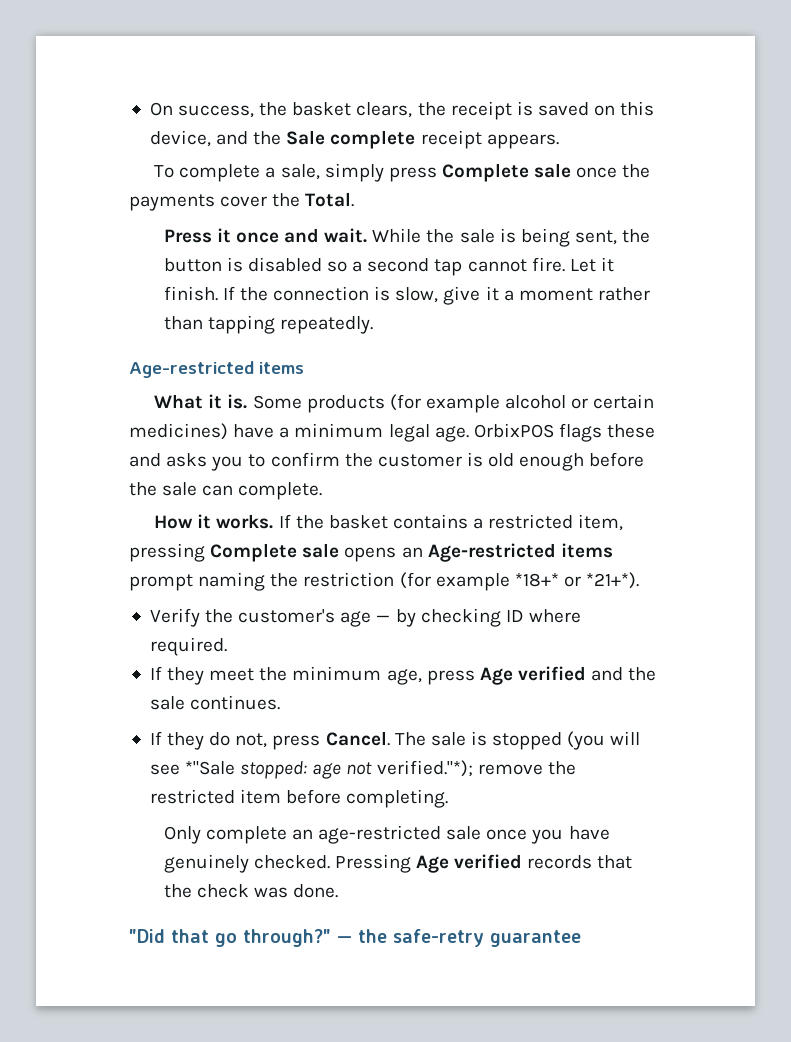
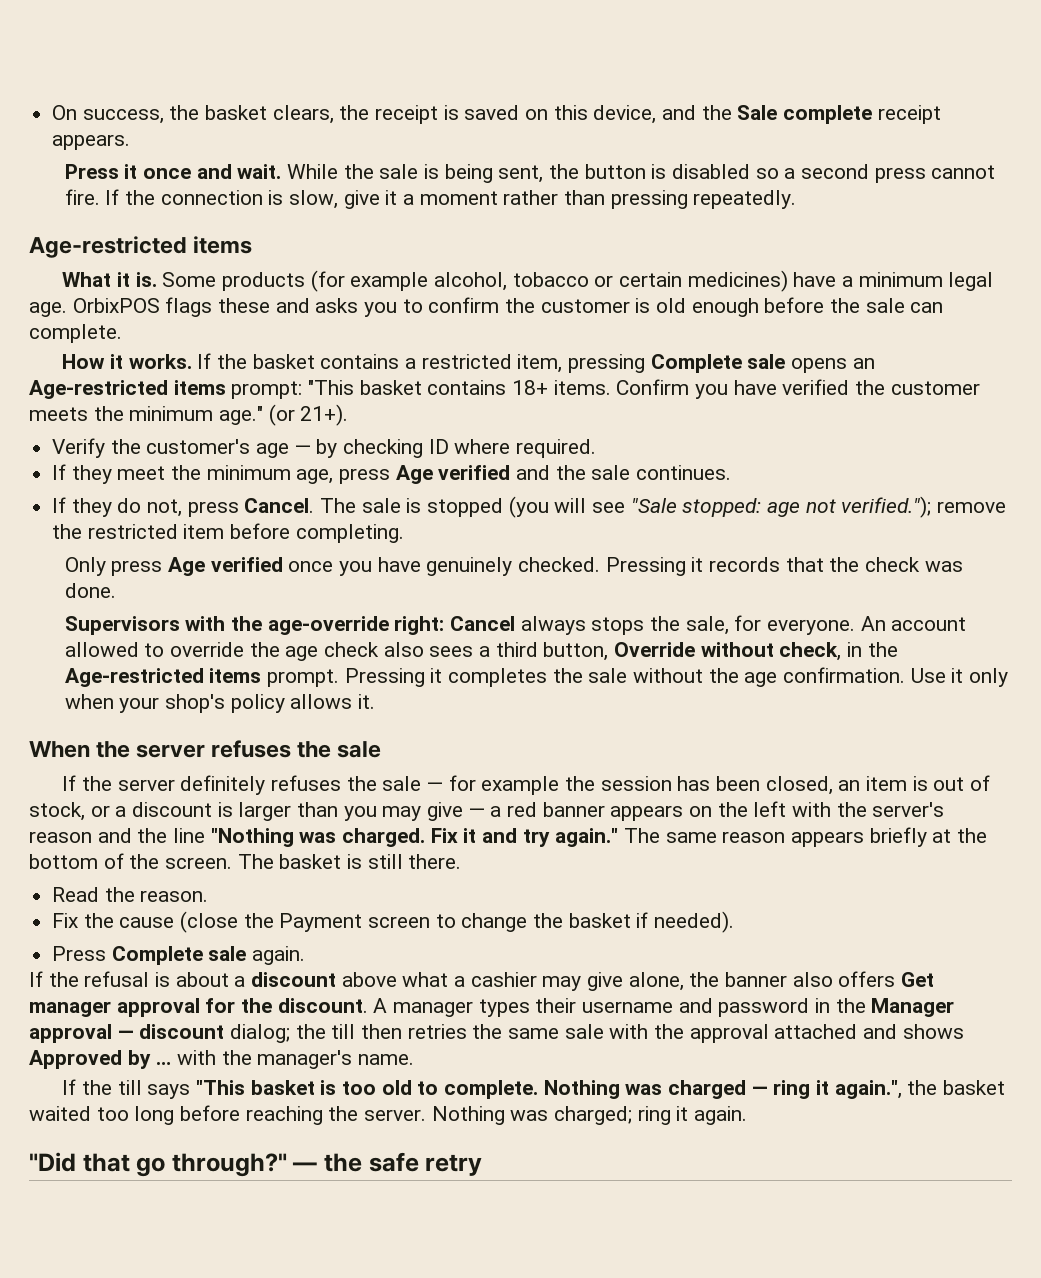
[154,163,651,182] [129,192,355,211] // To complete a sale, simply press Complete sale once the payments cover the Total. -> (131, 142) none
[434,259,463,276] tap -> [874,167,926,183] press
[569,257,614,272] [163,286,218,301] Let it finish. -> (100, 197) none
[207,315,275,334] tapping -> [610,190,688,209] pressing
[505,395,567,409] alcohol -> [434,272,589,291] alcohol, tobacco
[129,572,640,591] prompt naming the restriction (for example *18+* or *21+*). -> [231,379,980,399] [29,404,349,426] prompt: "This basket contains 18+ items. Confirm you have verified the customer meets the minimum age." (or 21+).
[185,761,236,775] *"Sale -> [630,498,677,513] "Sale
[376,760,473,777] verified."*); -> [841,496,932,518] verified.");
[205,825,482,844] complete an age-restricted sale -> [111,557,283,576] press Age verified
[415,854,523,873] Age verified -> [691,557,704,572] it
(338, 891) none -> [64,615,967,635] [64,642,898,661] [64,667,1009,687] [64,694,376,713] [29,740,382,758] [62,775,991,795] [29,801,945,821] [29,827,988,847] [29,853,462,869] [52,887,209,902] [52,911,735,933] [52,946,306,965] [29,971,935,991] [29,998,955,1017] [29,1024,964,1043] [29,1050,415,1069] [62,1079,1006,1099] [29,1105,748,1125] // Supervisors with the age-override right: Cancel always stops the sale, for everyone. An account allowed to override the age check also sees a third button, Override without check, in the Age-restricted items prompt. Pressing it completes the sale without the age confirmation. Use it only when your shop's policy allows it. // When the server refuses the sale // If the server definitely refuses the sale — for example the session has been closed, an item is out of stock, or a discount is larger than you may give — a red banner appears on the left with the server's reason and the line "Nothing was charged. Fix it and try again." The same reason appears briefly at the bottom of the screen. The basket is still there. // Read the reason. // Fix the cause (close the Payment screen to change the basket if needed). // Press Complete sale again. // If the refusal is about a discount above what a cashier may give alone, the banner also offers Get manager approval for the discount. A manager types their username and password in the Manager approval — discount dialog; the till then retries the same sale with the approval attached and shows Approved by … with the manager's name. // If the till says "This basket is too old to complete. Nothing was charged — ring it again.", the basket waited too long before reaching the server. Nothing was charged; ring it again.
[393,929,581,947] safe-retry guarantee -> [368,1152,483,1176] safe retry

